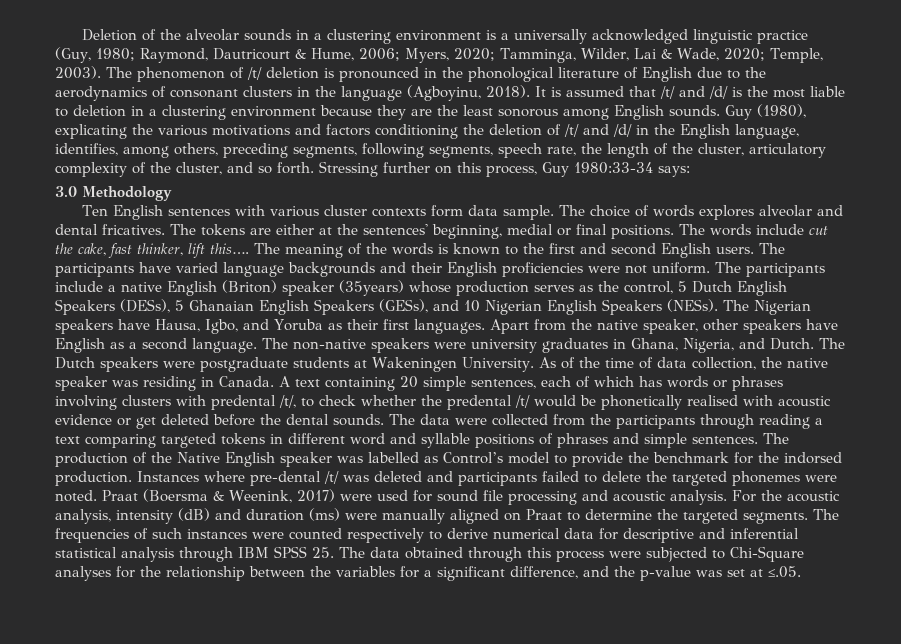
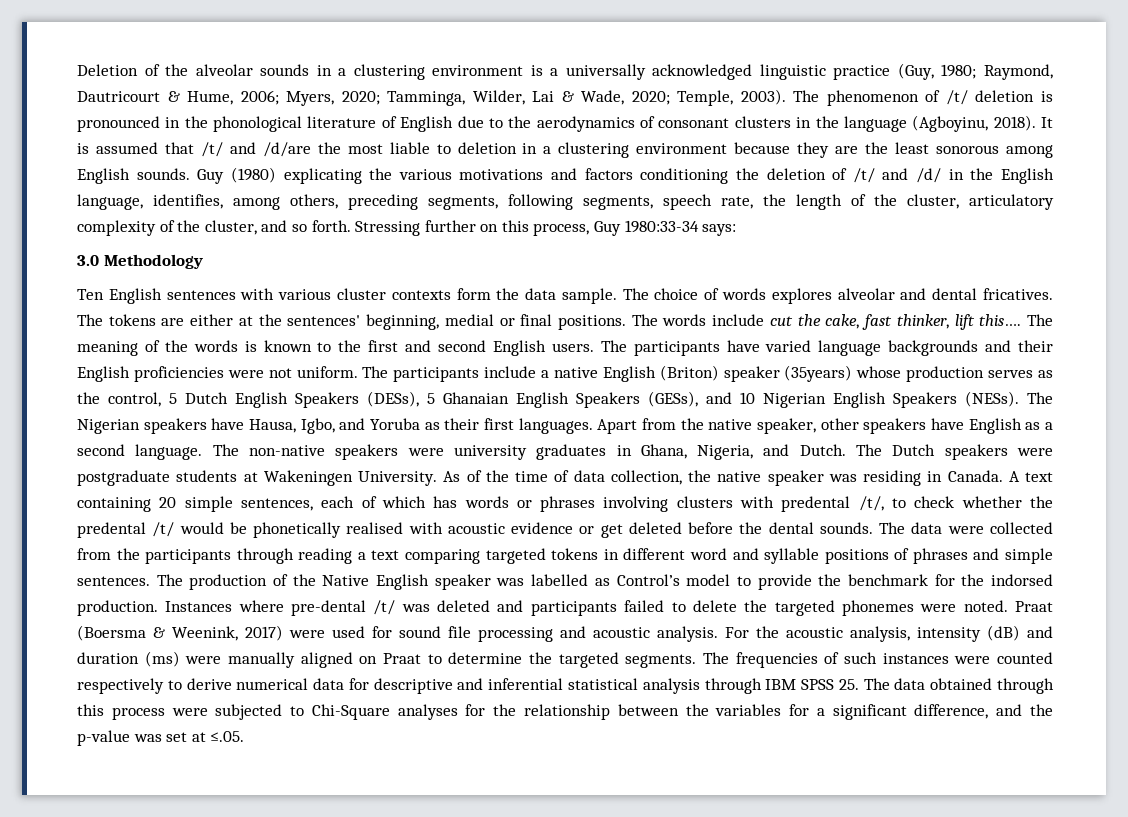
[709,86,742,99] /d/ is -> [262,142,311,157] /d/are
[757,104,806,118] (1980), -> [230,167,276,183] (1980)
(463, 211) none -> [496,288,520,300] the

